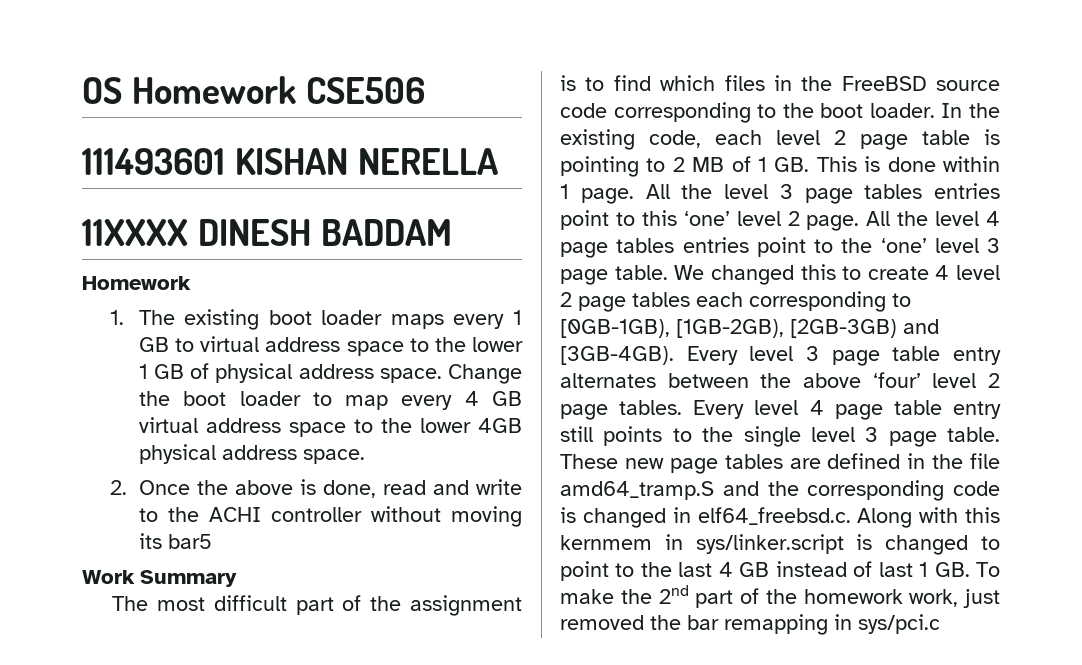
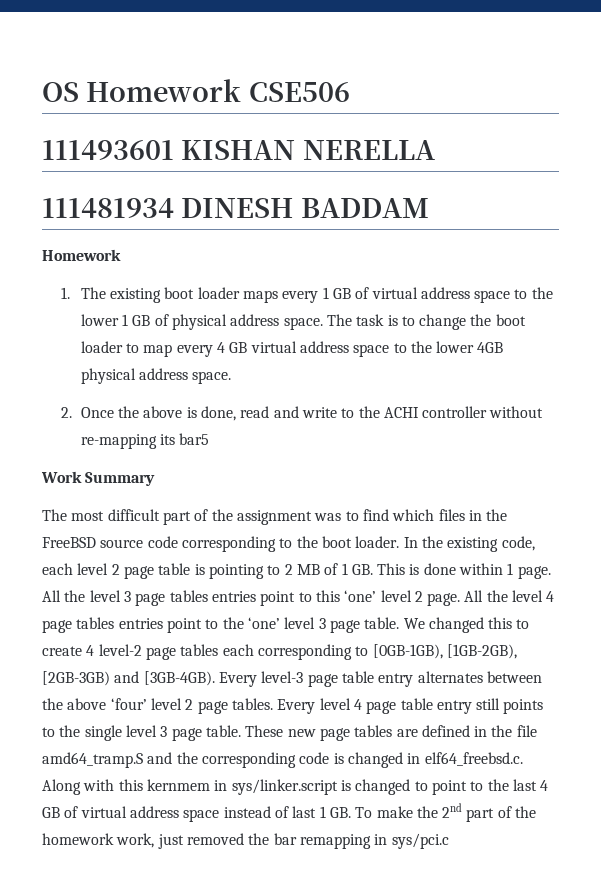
[82,219,188,246] 11XXXX -> [42,198,174,218] 111481934
[175,338,195,352] to -> [355,287,370,299] of
[447,364,522,384] Change -> [326,314,467,330] The task is to change
[451,506,522,527] moving -> [80,434,157,449] re-mapping
[560,75,576,91] is -> [314,513,342,521] was
[956,265,1000,280] [560,292,572,307] level 2 -> [98,644,142,656] level-2
[749,346,819,361] level 3 -> [261,671,304,683] level-3
(770, 569) none -> [64,806,220,822] of virtual address space

